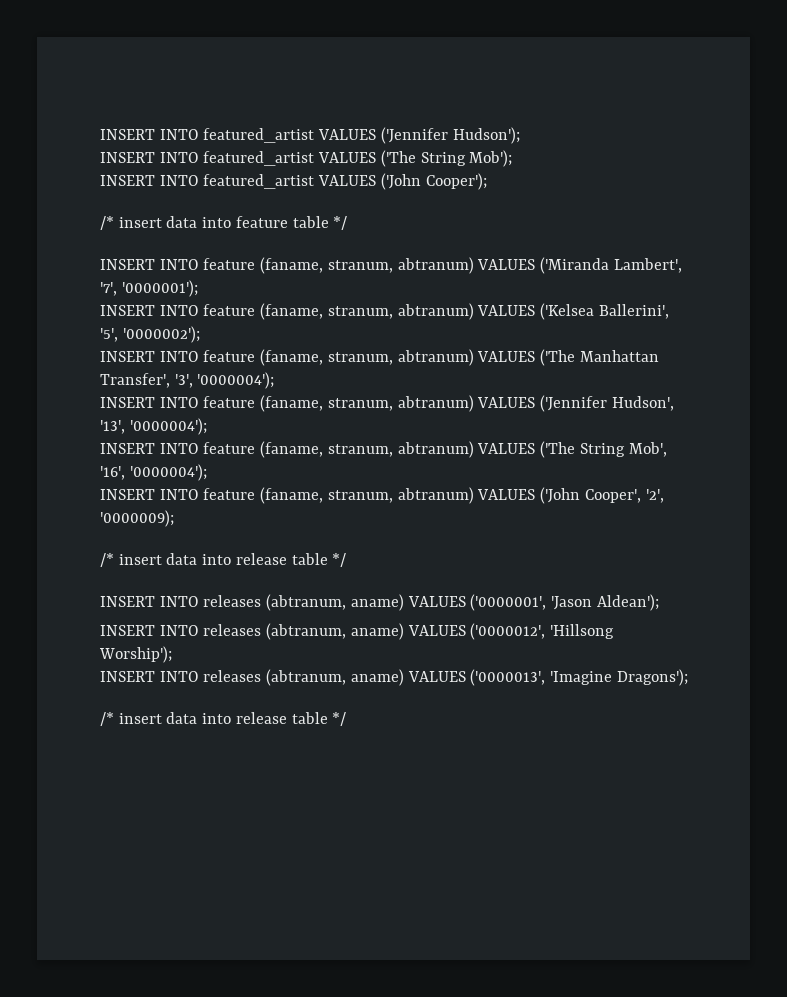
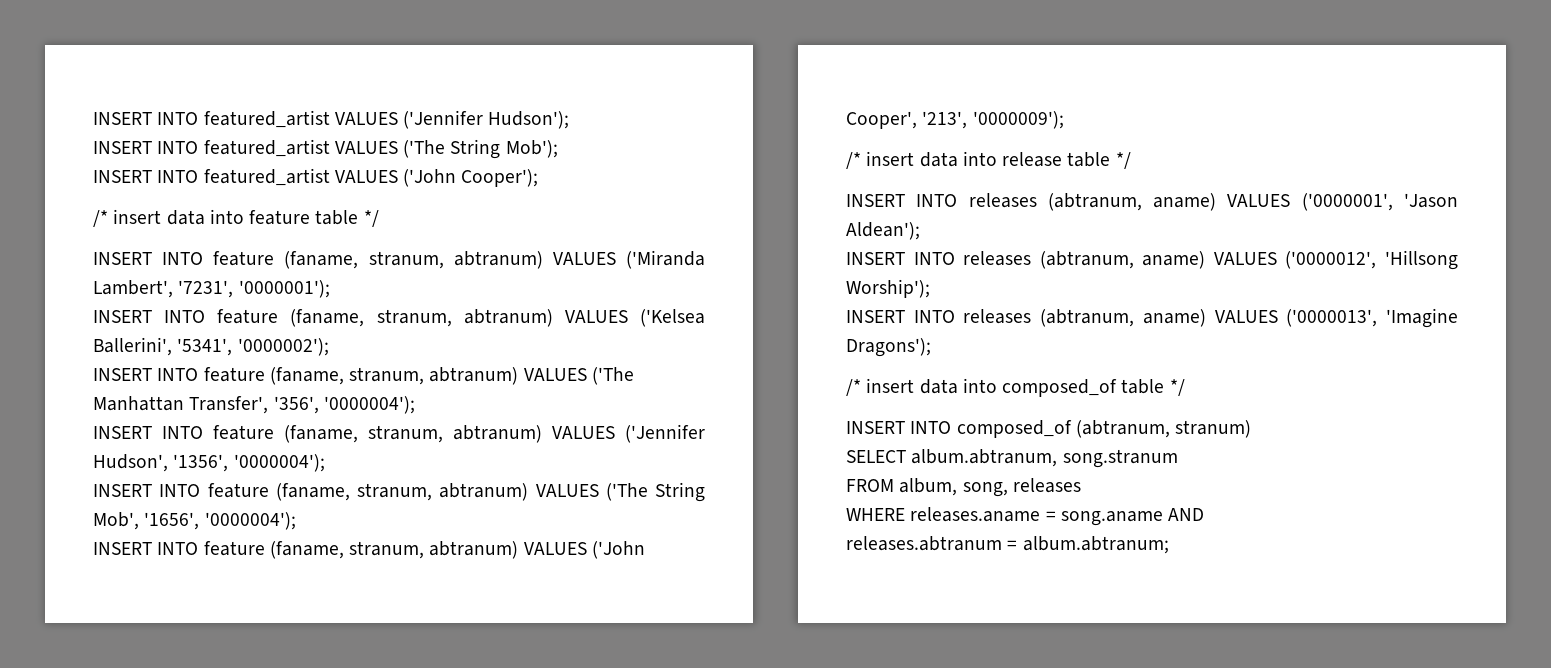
[100,282,117,296] '7', -> [178,280,234,298] '7231',
[100,328,118,342] '5', -> [177,338,233,356] '5341',
[174,374,193,388] '3', -> [273,396,319,414] '356',
[100,420,125,434] '13', -> [173,454,229,472] '1356',
[100,466,125,480] '16', -> [144,512,200,530] '1656',
[645,489,664,503] [100,510,174,527] '2', '0000009); -> [922,111,1064,129] '213', '0000009');
[235,712,347,726] release table */ -> [1002,379,1185,397] [846,420,1252,438] [846,449,1178,468] [846,478,1081,497] [846,507,1205,526] [846,536,1169,554] composed_of table */ // INSERT INTO composed_of (abtranum, stranum) // SELECT album.abtranum, song.stranum // FROM album, song, releases // WHERE releases.aname = song.aname AND // releases.abtranum = album.abtranum;

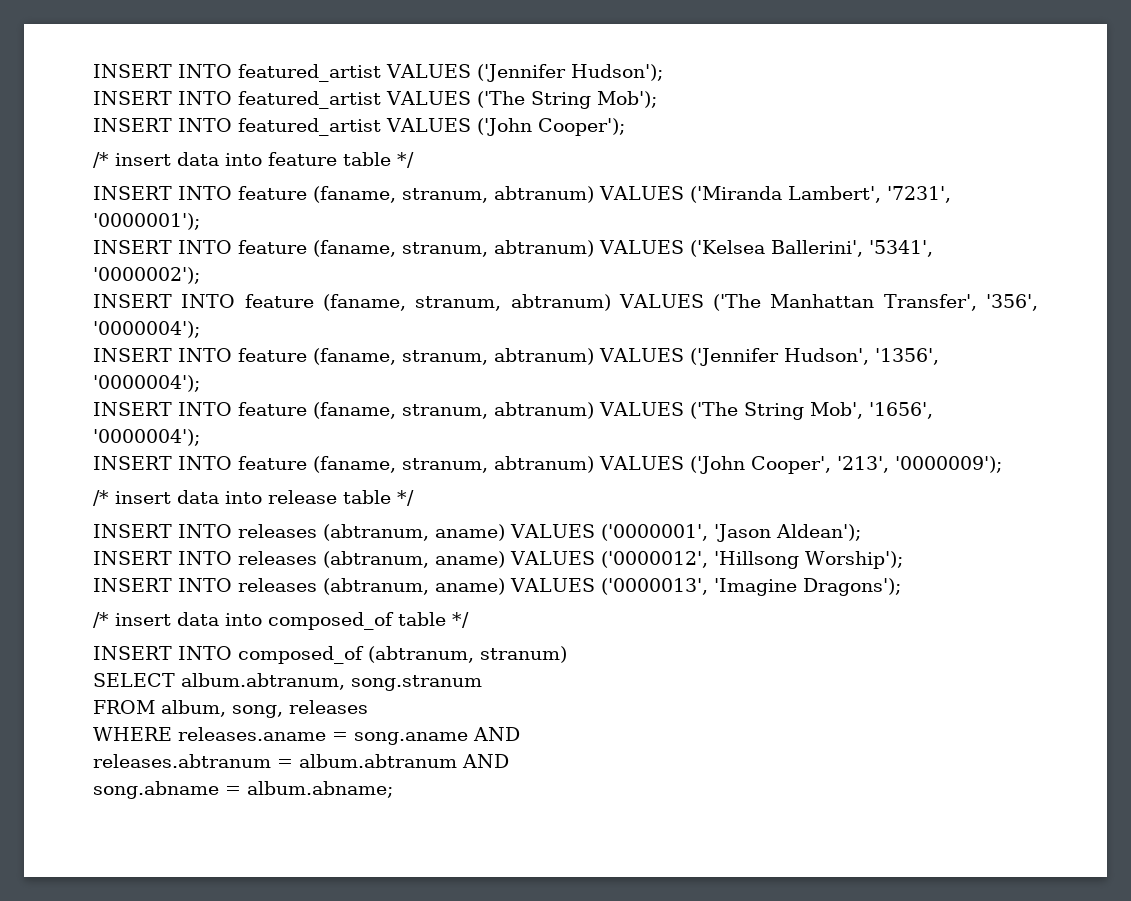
[1022,536,1169,554] album.abtranum; -> [299,754,509,768] [93,781,393,799] album.abtranum AND // song.abname = album.abname;

